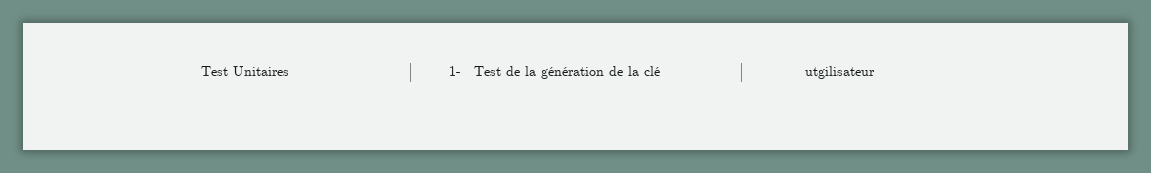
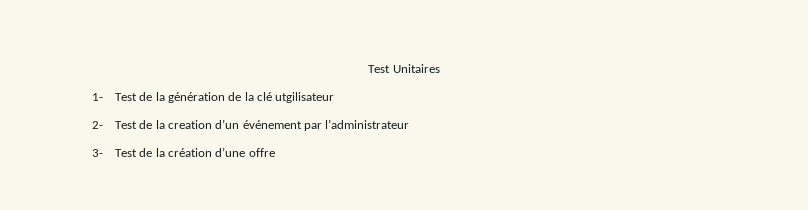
(875, 72) none -> [91,119,410,131] [91,147,275,157] // 2- Test de la creation d’un événement par l’administrateur // 3- Test de la création d’une offre

